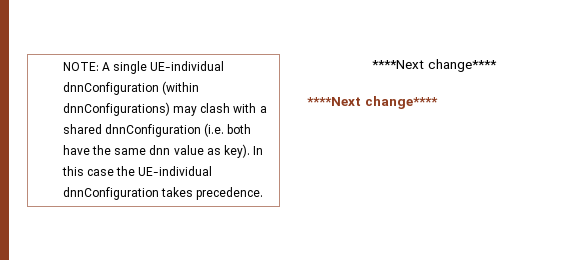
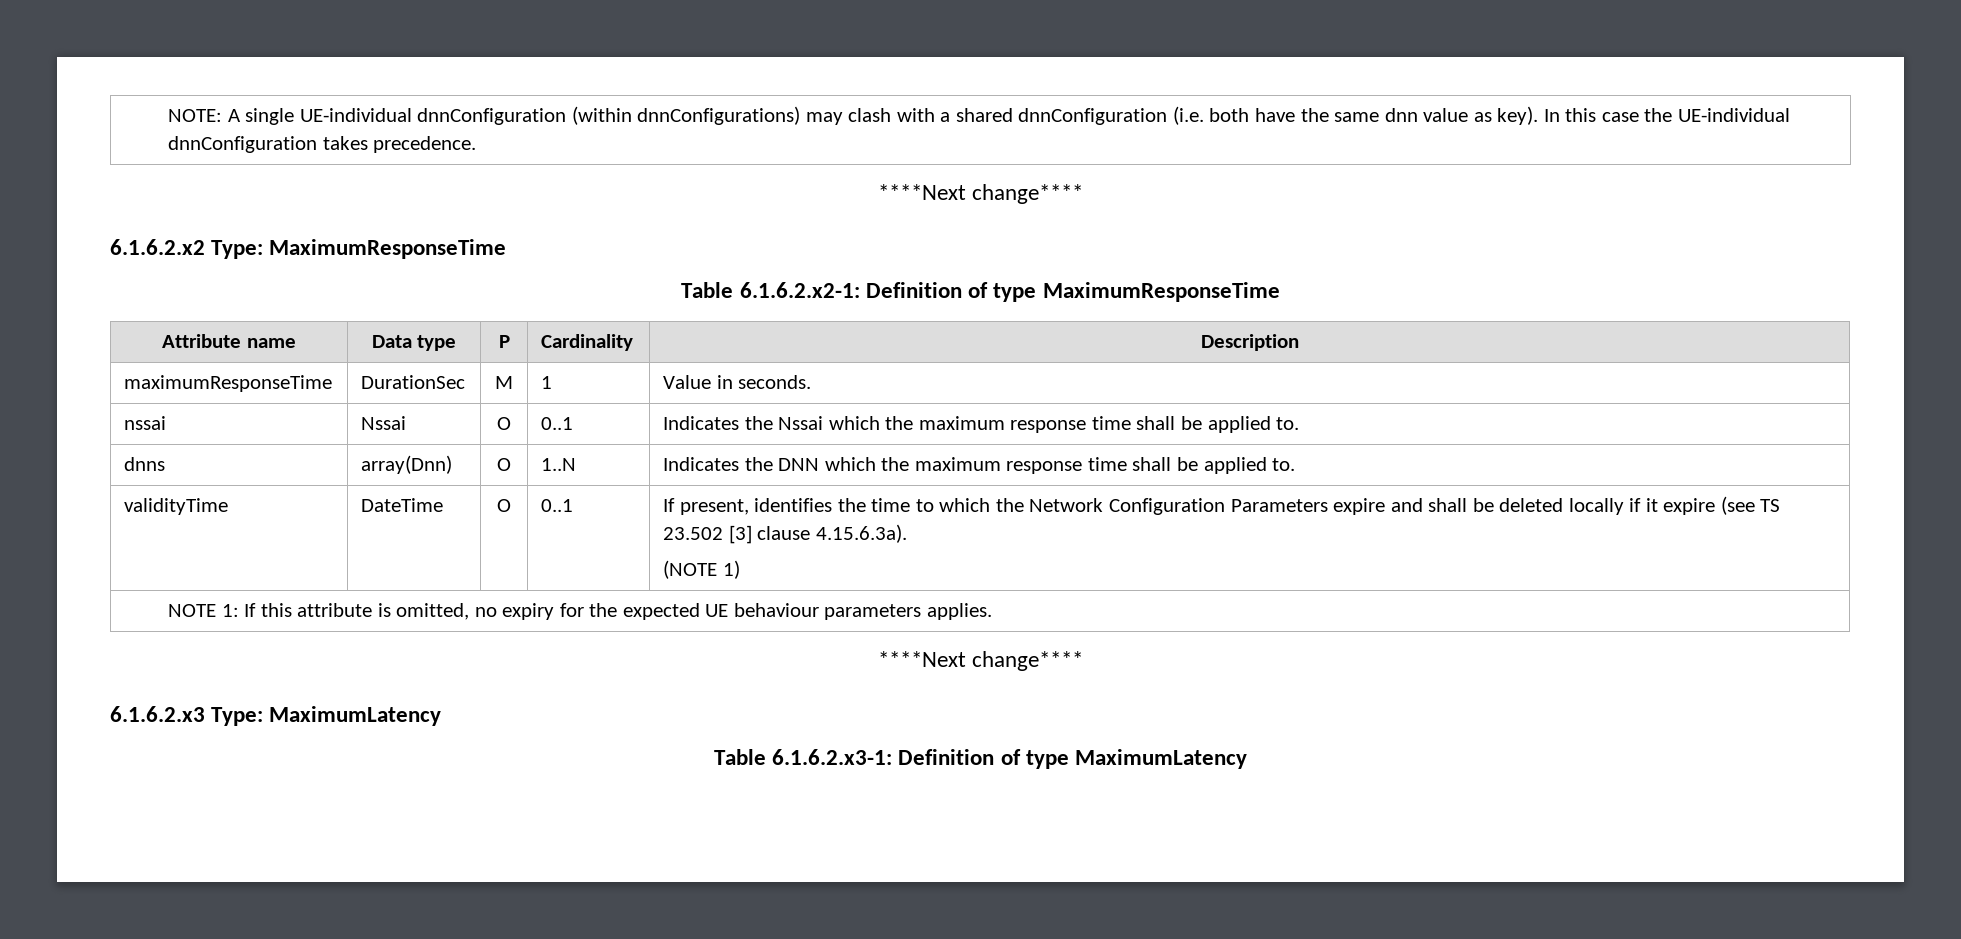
[307,96,438,109] ****Next change**** -> [110,239,507,259] [681,282,1280,302] [162,334,296,348] [371,335,457,351] [498,335,510,348] [541,334,634,351] [1200,334,1299,351] [124,375,333,392] [361,375,466,389] [495,376,513,389] [541,376,553,389] [663,375,812,389] [124,416,167,430] [361,416,407,430] [497,417,511,430] [541,417,574,430] [663,416,1300,433] [124,457,166,471] [361,455,453,474] [497,458,511,471] [541,458,577,471] [663,457,1296,474] [124,498,229,515] [361,498,444,512] [497,499,511,512] [541,499,574,512] [663,496,1781,515] [663,524,907,544] [663,560,740,579] [167,603,992,620] [877,651,1084,671] [110,706,442,726] [713,749,1248,769] 6.1.6.2.x2 Type: MaximumResponseTime // Table 6.1.6.2.x2-1: Definition of type MaximumResponseTime // Attribute name | Data type | P | Cardinality | Description // maximumResponseTime | DurationSec | M | 1 | Value in seconds. // nssai | Nssai | O | 0..1 | Indicates the Nssai which the maximum response time shall be applied to. // dnns | array(Dnn) | O | 1..N | Indicates the DNN which the maximum response time shall be applied to. // validityTime | DateTime | O | 0..1 | If present, identifies the time to which the Network Configuration Parameters expire and shall be deleted locally if it expire (see TS 23.502 [3] clause 4.15.6.3a). // (NOTE 1) // NOTE 1: If this attribute is omitted, no expiry for the expected UE behaviour parameters applies. // ****Next change**** // 6.1.6.2.x3 Type: MaximumLatency // Table 6.1.6.2.x3-1: Definition of type MaximumLatency

